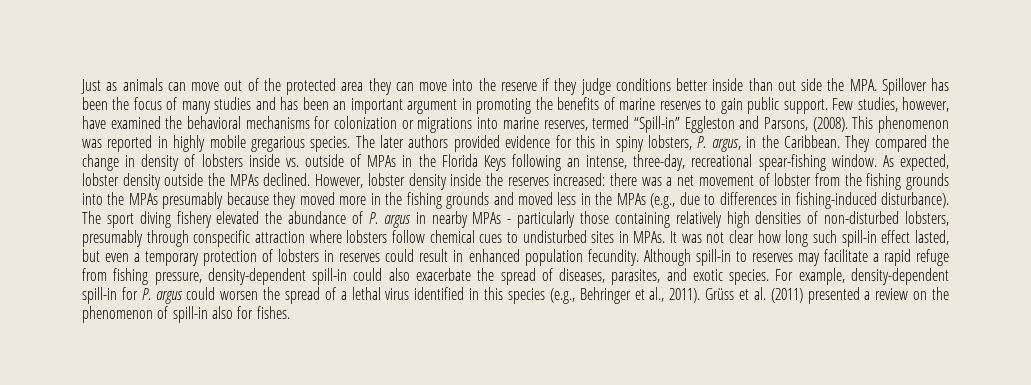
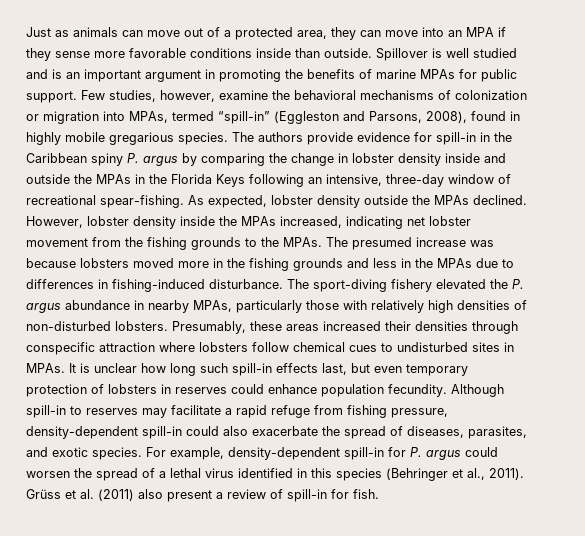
[263,78,364,95] the protected area -> [224,27,327,40] a protected area,
[478,78,950,95] [82,97,329,114] the reserve if they judge conditions better inside than out side the MPA. Spillover has been the focus of many studies and has been -> [448,27,506,37] [26,48,517,61] [26,69,62,79] an MPA if they sense more favorable conditions inside than outside. Spillover is well studied and is
[659,98,743,114] reserves to gain -> [420,69,477,79] MPAs for
[82,116,161,129] have examined -> [219,90,268,100] examine
[314,116,331,129] for -> [438,90,451,100] of
[417,116,950,133] [82,135,153,152] migrations into marine reserves, termed “Spill-in” Eggleston and Parsons, (2008). This phenomenon was reported -> [43,111,506,124] migration into MPAs, termed “spill-in” (Eggleston and Parsons, 2008), found
[380,135,949,152] [82,154,362,171] later authors provided evidence for this in spiny lobsters, P. argus, in the Caribbean. They compared the change in density of lobsters inside vs. outside of -> [258,132,512,145] [26,153,506,166] [26,174,92,184] authors provide evidence for spill-in in the Caribbean spiny P. argus by comparing the change in lobster density inside and outside the
[586,154,877,171] intense, three-day, recreational spear-fishing window. -> [326,174,511,187] [26,195,184,208] intensive, three-day window of recreational spear-fishing.
[507,173,949,190] [82,192,297,209] reserves increased: there was a net movement of lobster from the fishing grounds into the MPAs presumably because they -> [241,216,471,229] [26,237,494,250] [26,258,129,268] MPAs increased, indicating net lobster movement from the fishing grounds to the MPAs. The presumed increase was because lobsters
[517,192,553,205] moved -> (369, 263) none
[650,193,676,209] (e.g., -> (472, 263) none
[880,192,949,208] [82,211,171,228] disturbance). The sport diving -> [209,279,387,292] disturbance. The sport-diving
[288,211,411,228] abundance of P. argus -> [512,279,524,289] [26,300,130,313] P. argus abundance
[472,212,512,224] MPAs - -> [193,300,232,312] MPAs,
[614,212,670,228] containing -> [343,300,367,310] with
[905,211,950,226] [82,230,143,247] lobsters, presumably -> [115,321,468,334] lobsters. Presumably, these areas increased their densities
[681,230,755,243] was not clear -> [80,363,137,373] is unclear
[881,230,950,245] effect lasted, -> [276,363,347,375] effects last,
[134,253,141,262] a -> (402, 369) none
[419,249,520,262] result in enhanced -> [268,384,317,394] enhance
[549,287,631,304] (e.g., Behringer -> [386,468,448,481] (Behringer
[807,287,950,304] [82,306,290,323] presented a review on the phenomenon of spill-in also for fishes. -> [138,489,379,502] also present a review of spill-in for fish.

